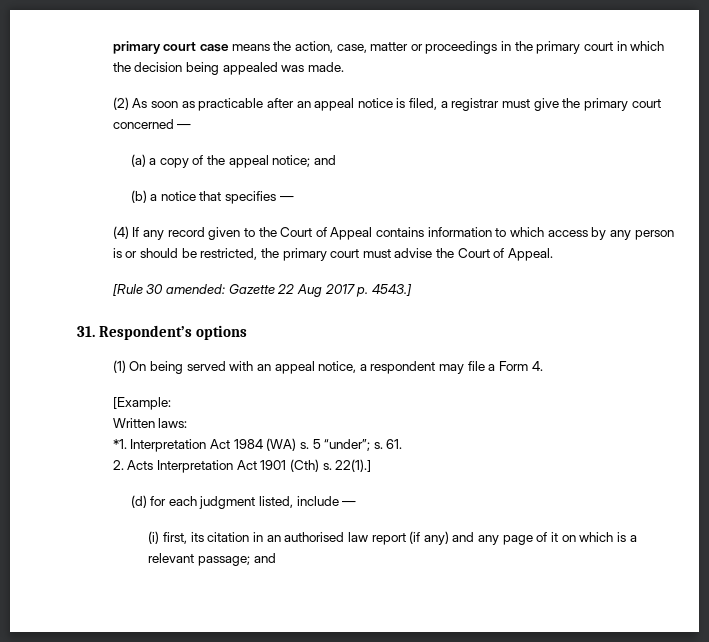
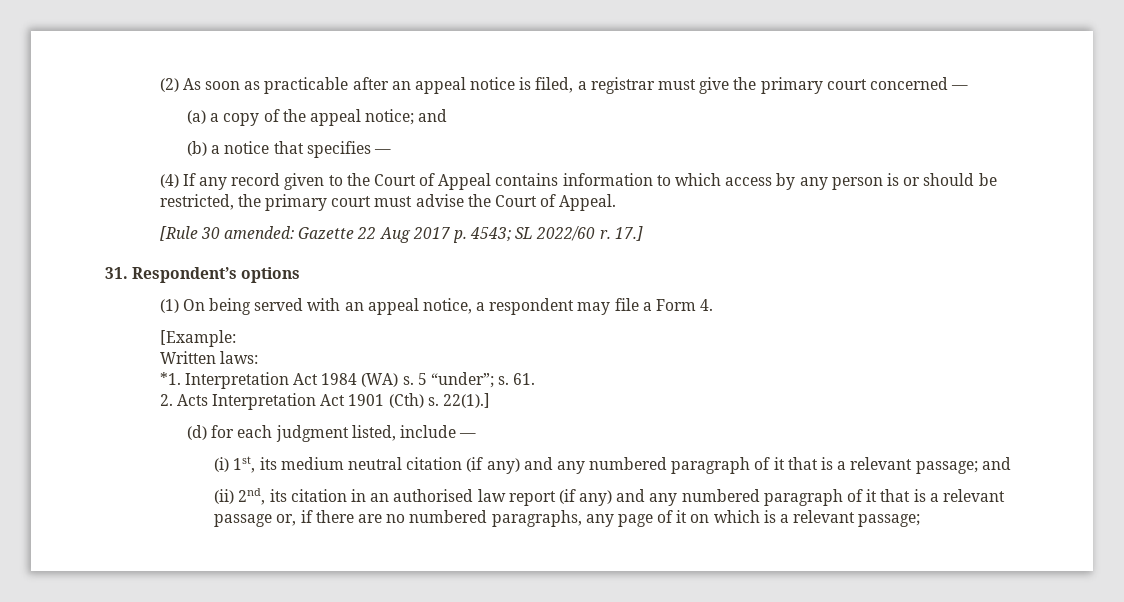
[112,41,665,54] [112,62,344,75] primary court case means the action, case, matter or proceedings in the primary court in which the decision being appealed was made. // -> (159, 85) none
[371,284,412,296] 4543.] -> [470,226,643,242] 4543; SL 2022/60 r. 17.]
[163,532,188,544] first, -> [233,456,1011,474] [214,488,266,505] 1st, its medium neutral citation (if any) and any numbered paragraph of it that is a relevant passage; and // (ii) 2nd,
(500, 540) none -> [681,489,1005,506] [214,510,614,527] numbered paragraph of it that is a relevant passage or, if there are no numbered paragraphs, any
[253,553,276,563] and -> (921, 520) none

